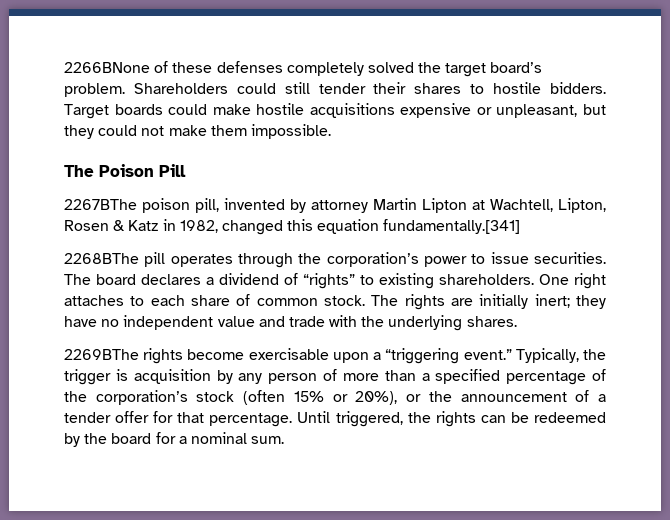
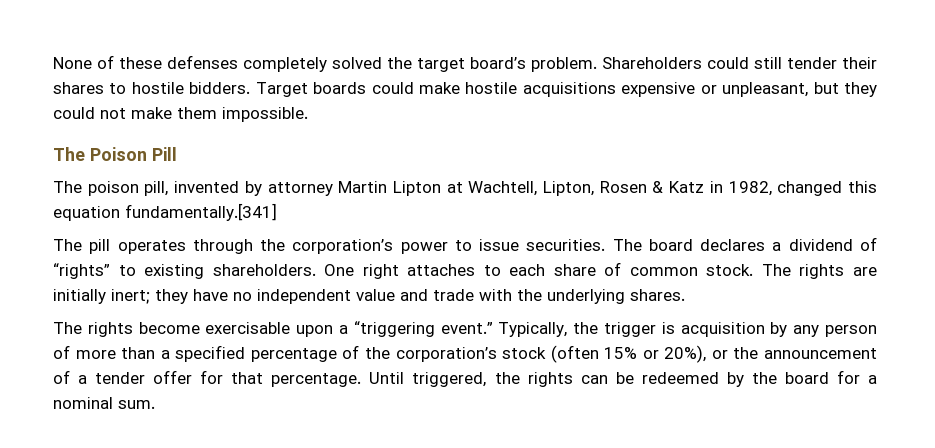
[64,62,150,73] 2266BNone -> [53,57,92,69] None
[64,199,137,210] 2267BThe -> [53,181,82,193] The
[64,253,139,264] 2268BThe -> [53,239,82,251] The
[64,349,139,360] 2269BThe -> [53,322,82,334] The

